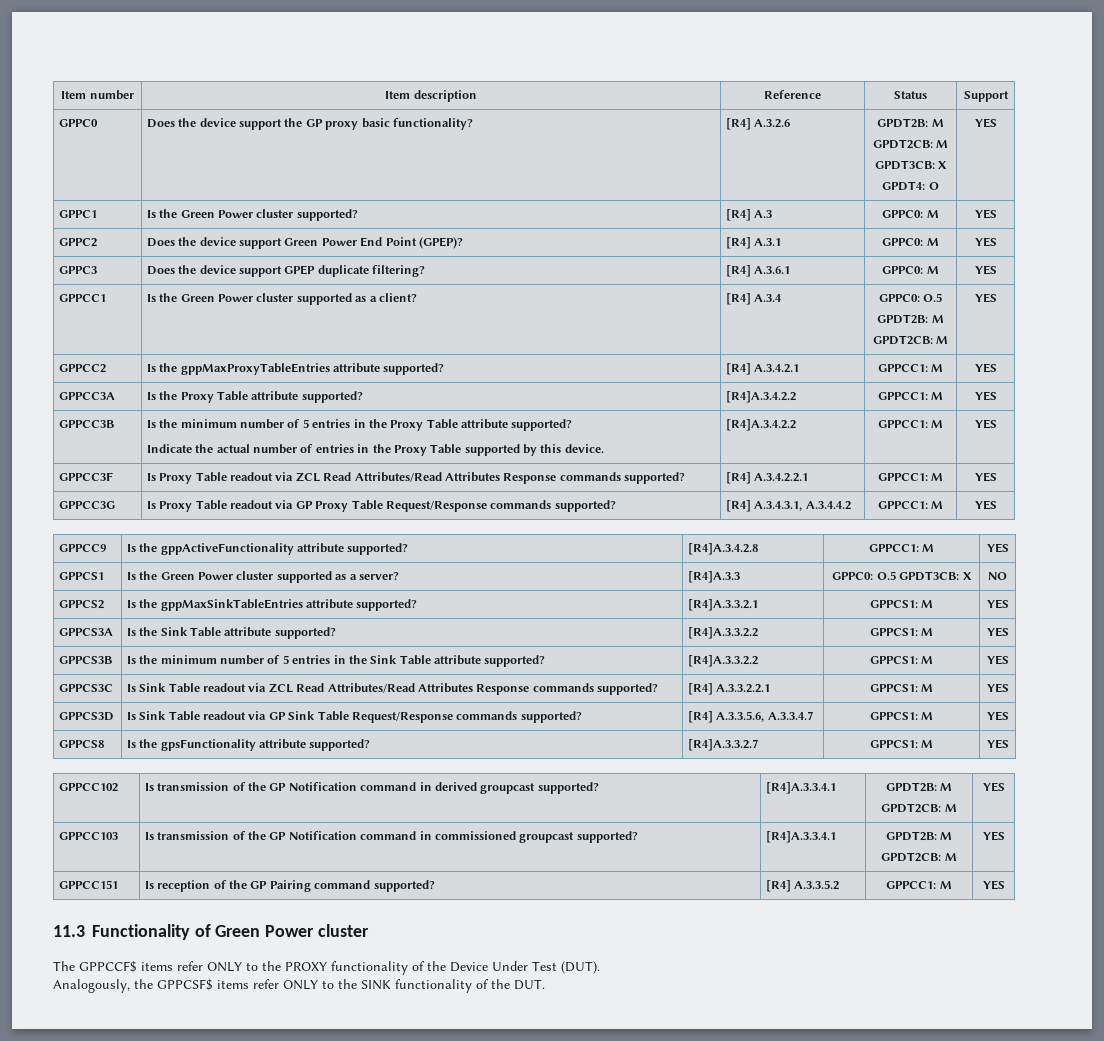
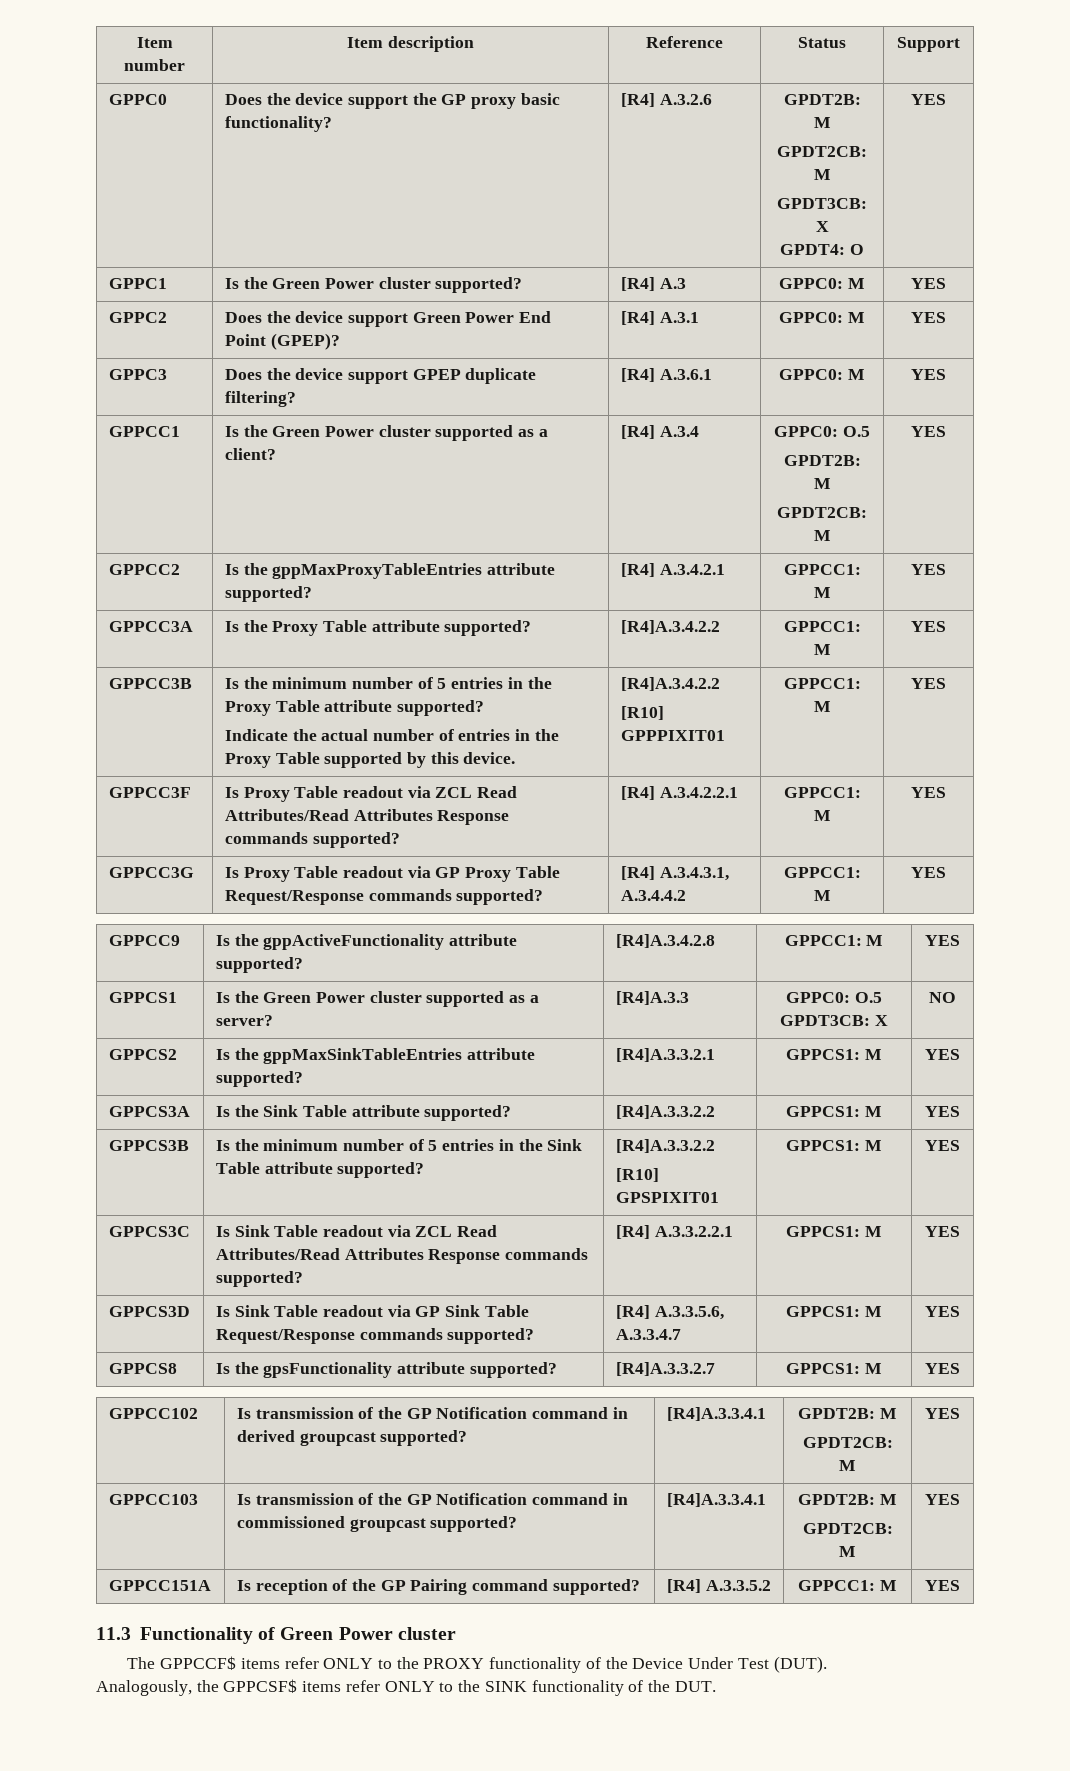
(796, 425) none -> [620,706,664,720] [620,730,725,741] // [R10] GPPPIXIT01
(758, 661) none -> [615,1168,659,1182] [615,1192,719,1203] // [R10] GPSPIXIT01
[58,880,118,889] GPPCC151 -> [108,1580,211,1591] GPPCC151A

